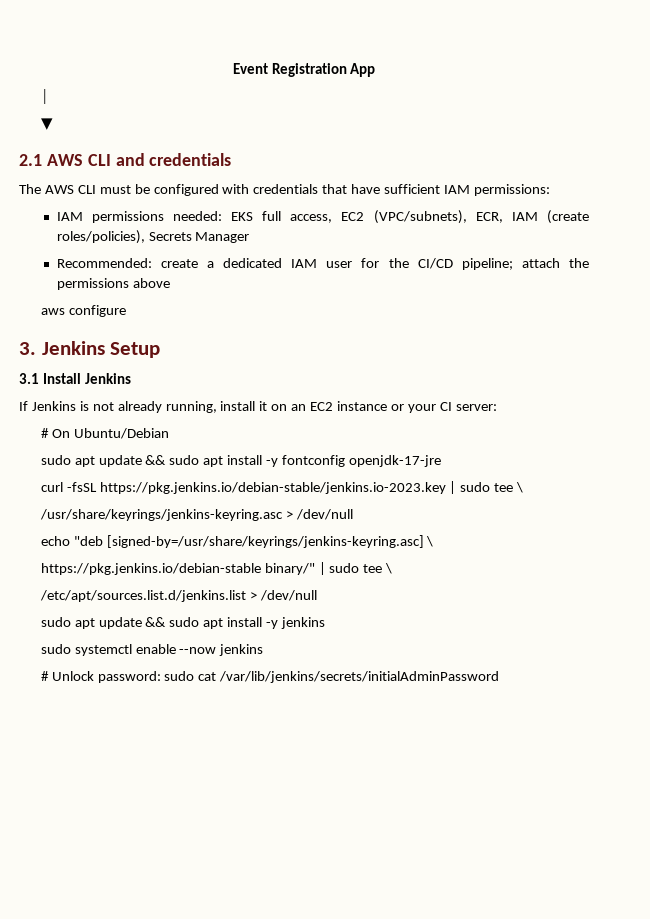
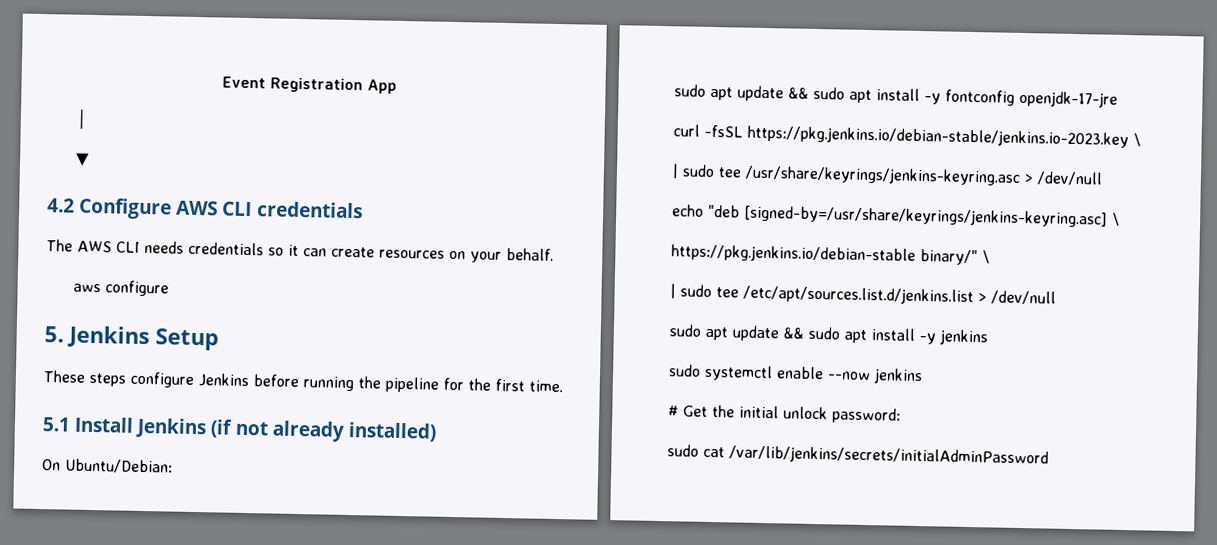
[19,153,145,166] 2.1 AWS CLI and -> [47,197,253,220] 4.2 Configure AWS CLI
[99,184,550,196] [56,210,589,224] [56,230,250,244] [56,258,590,270] [56,278,170,290] must be configured with credentials that have sufficient IAM permissions: // IAM permissions needed: EKS full access, EC2 (VPC/subnets), ECR, IAM (create roles/policies), Secrets Manager // Recommended: create a dedicated IAM user for the CI/CD pipeline; attach the permissions above -> [144,241,554,263] needs credentials so it can create resources on your behalf.
[19,342,36,355] 3. -> [44,326,64,343] 5.
[19,373,131,384] [19,401,497,413] [40,428,169,439] 3.1 Install Jenkins // If Jenkins is not already running, install it on an EC2 instance or your CI server: // # On Ubuntu/Debian -> [43,370,563,393] [42,416,437,442] [42,458,173,474] These steps configure Jenkins before running the pipeline for the first time. // 5.1 Install Jenkins (if not already installed) // On Ubuntu/Debian:
[449,481,524,494] | sudo tee \ // -> [1132,133,1141,147] [672,163,743,179] \ // | sudo tee
[318,562,393,575] | sudo tee \ // -> [981,250,990,264] [670,283,740,299] \ // | sudo tee
[51,671,94,681] Unlock -> [683,405,829,420] Get the initial unlock
(161, 677) none -> (902, 415) //

